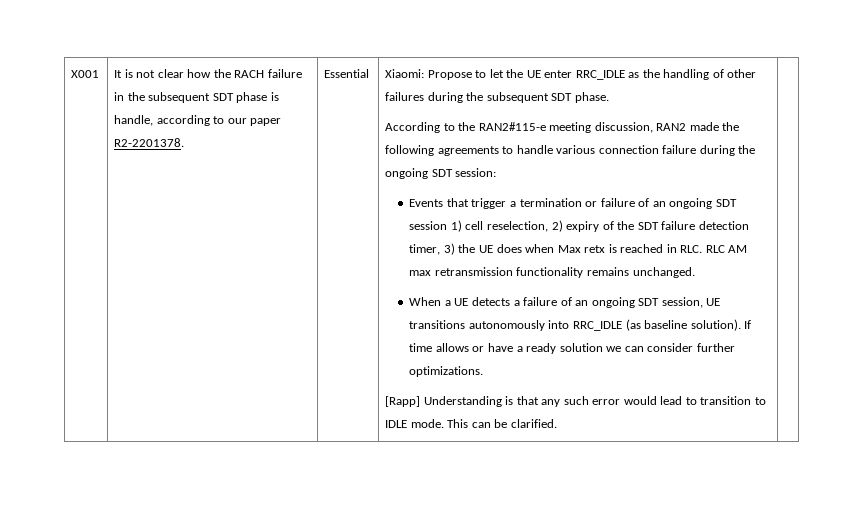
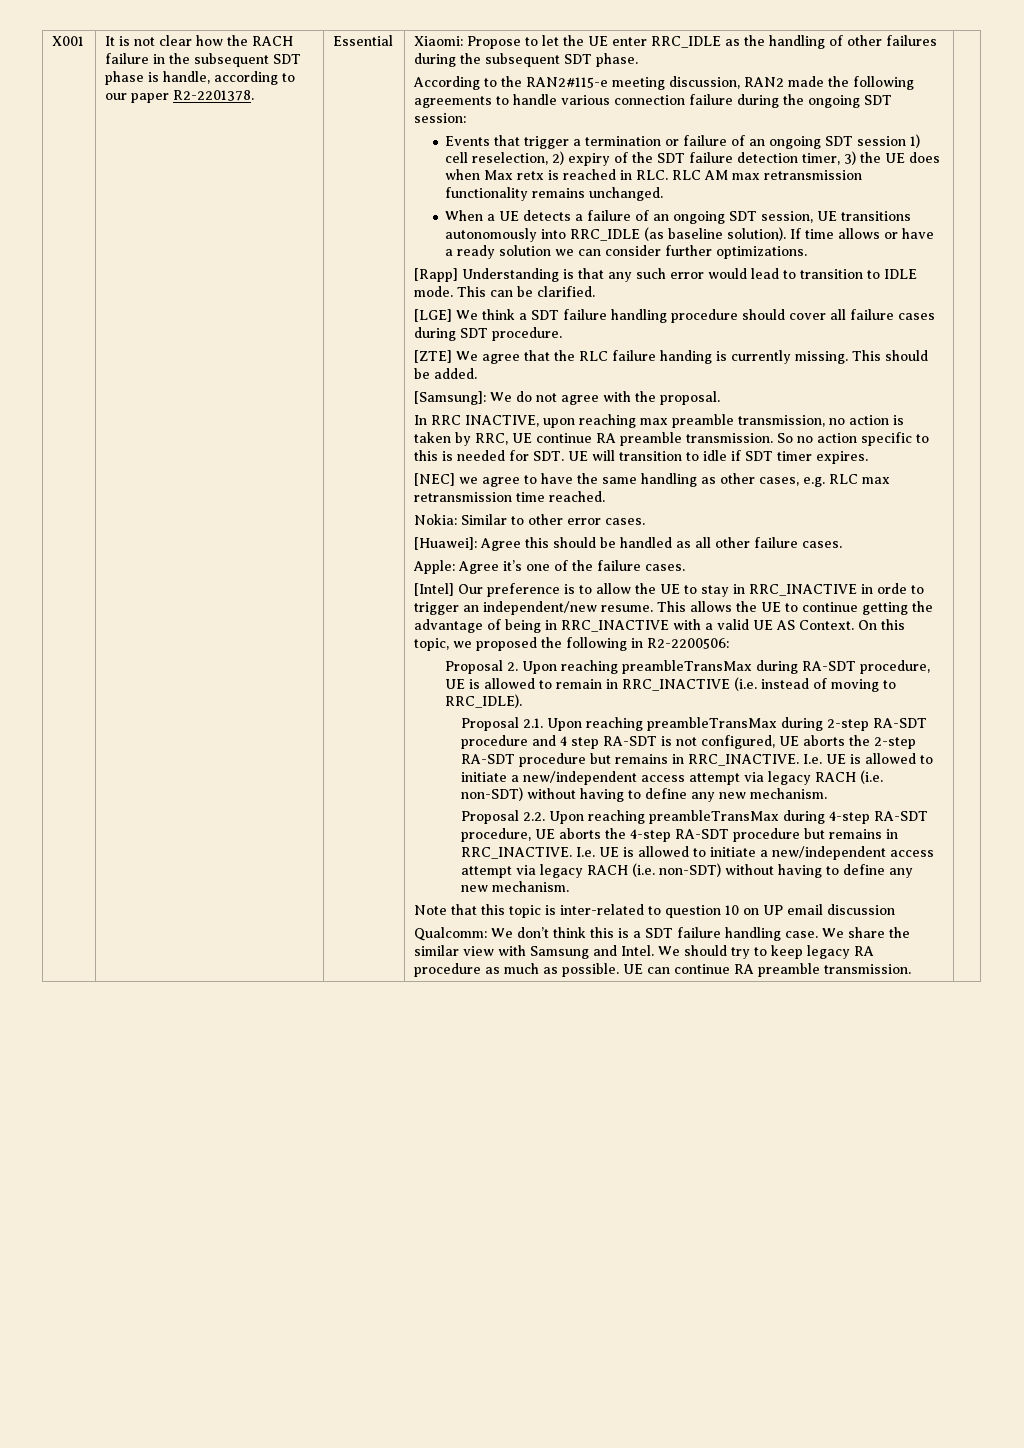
(557, 423) none -> [414,309,936,323] [414,327,563,341] [414,350,929,364] [414,368,478,379] [414,391,721,405] [414,414,905,428] [414,432,930,446] [414,450,869,464] [414,473,891,487] [414,491,606,502] [414,514,646,525] [414,537,843,551] [413,560,686,574] [414,583,925,597] [414,601,934,615] [414,619,906,633] [414,637,730,651] [445,660,931,674] [445,677,897,692] [445,694,523,708] [461,717,928,731] [461,735,917,749] [461,753,934,767] [461,770,884,785] [461,787,828,802] [461,810,929,824] [461,828,899,842] [461,846,935,860] [461,863,914,878] [461,881,570,892] [414,904,896,918] [414,927,911,941] [414,945,875,959] [414,963,912,977] // [LGE] We think a SDT failure handling procedure should cover all failure cases during SDT procedure. // [ZTE] We agree that the RLC failure handing is currently missing. This should be added. // [Samsung]: We do not agree with the proposal. // In RRC INACTIVE, upon reaching max preamble transmission, no action is taken by RRC, UE continue RA preamble transmission. So no action specific to this is needed for SDT. UE will transition to idle if SDT timer expires. // [NEC] we agree to have the same handling as other cases, e.g. RLC max retransmission time reached. // Nokia: Similar to other error cases. // [Huawei]: Agree this should be handled as all other failure cases. // Apple: Agree it’s one of the failure cases. // [Intel] Our preference is to allow the UE to stay in RRC_INACTIVE in orde to trigger an independent/new resume. This allows the UE to continue getting the advantage of being in RRC_INACTIVE with a valid UE AS Context. On this topic, we proposed the following in R2-2200506: // Proposal 2. Upon reaching preambleTransMax during RA-SDT procedure, UE is allowed to remain in RRC_INACTIVE (i.e. instead of moving to RRC_IDLE). // Proposal 2.1. Upon reaching preambleTransMax during 2-step RA-SDT procedure and 4 step RA-SDT is not configured, UE aborts the 2-step RA-SDT procedure but remains in RRC_INACTIVE. I.e. UE is allowed to initiate a new/independent access attempt via legacy RACH (i.e. non-SDT) without having to define any new mechanism. // Proposal 2.2. Upon reaching preambleTransMax during 4-step RA-SDT procedure, UE aborts the 4-step RA-SDT procedure but remains in RRC_INACTIVE. I.e. UE is allowed to initiate a new/independent access attempt via legacy RACH (i.e. non-SDT) without having to define any new mechanism. // Note that this topic is inter-related to question 10 on UP email discussion // Qualcomm: We don’t think this is a SDT failure handling case. We share the similar view with Samsung and Intel. We should try to keep legacy RA procedure as much as possible. UE can continue RA preamble transmission.

